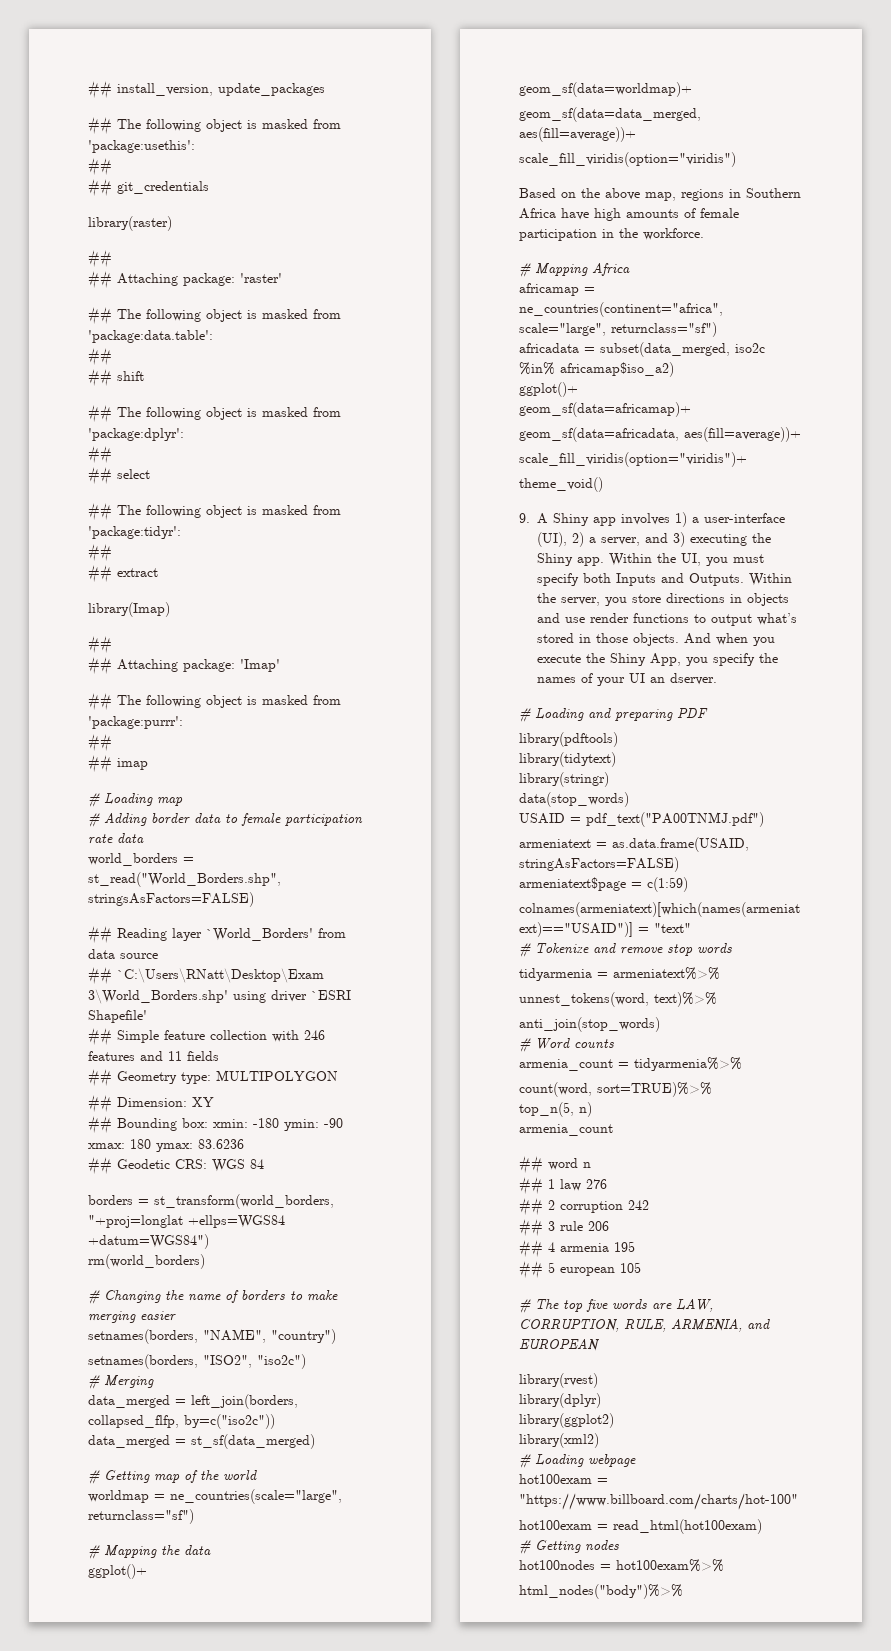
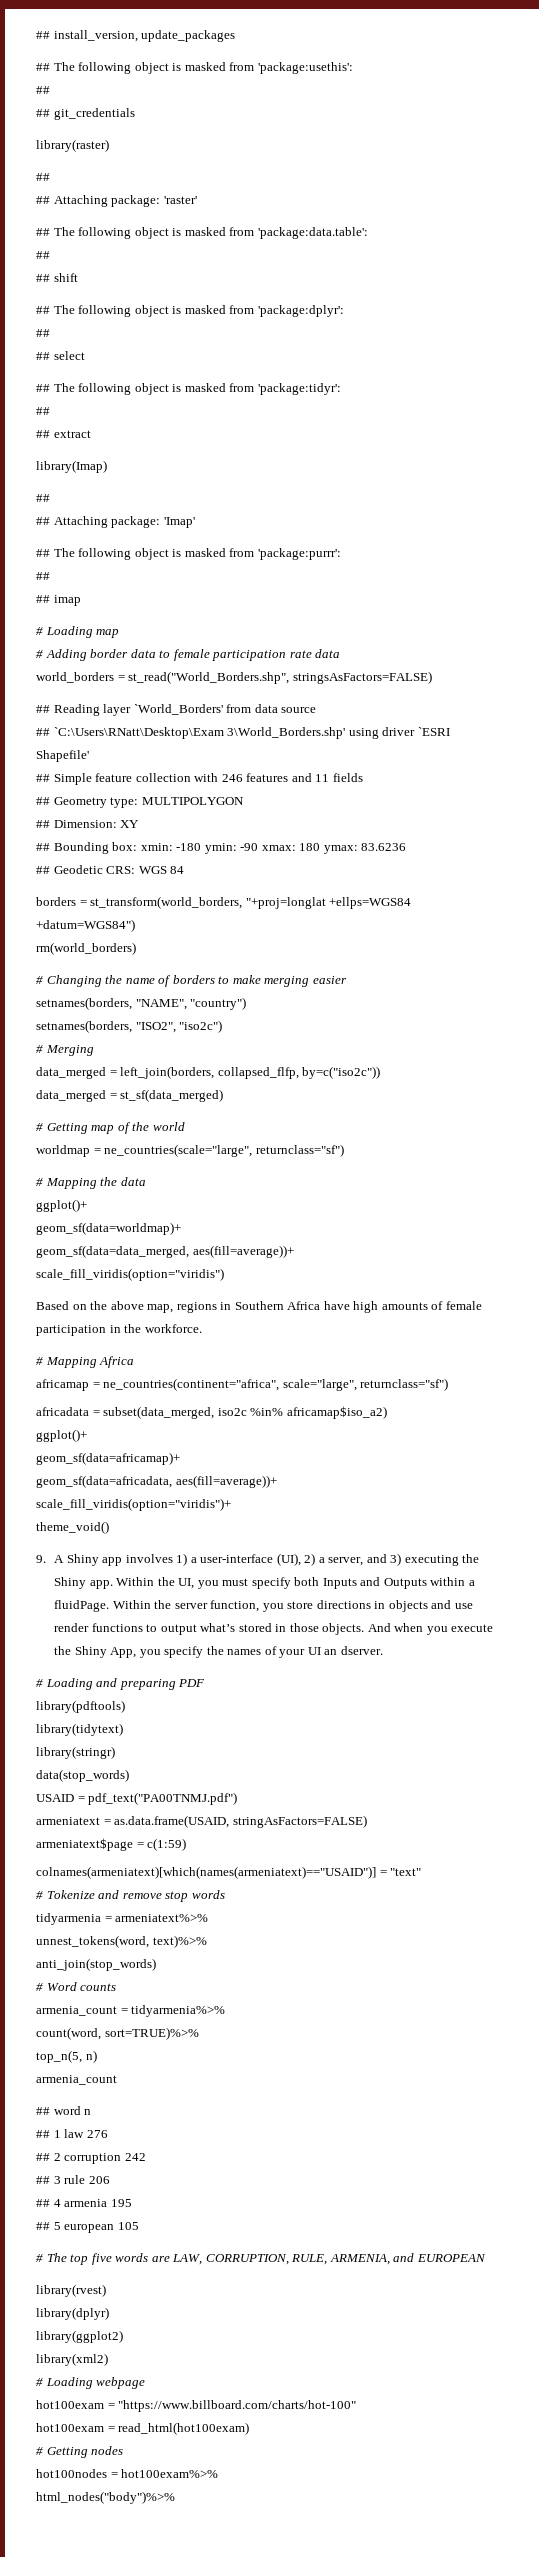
[689,573,792,586] [537,593,600,606] Outputs. Within the server, -> [383,1577,475,1589] [54,1600,260,1612] Outputs within a fluidPage. Within the server function,

